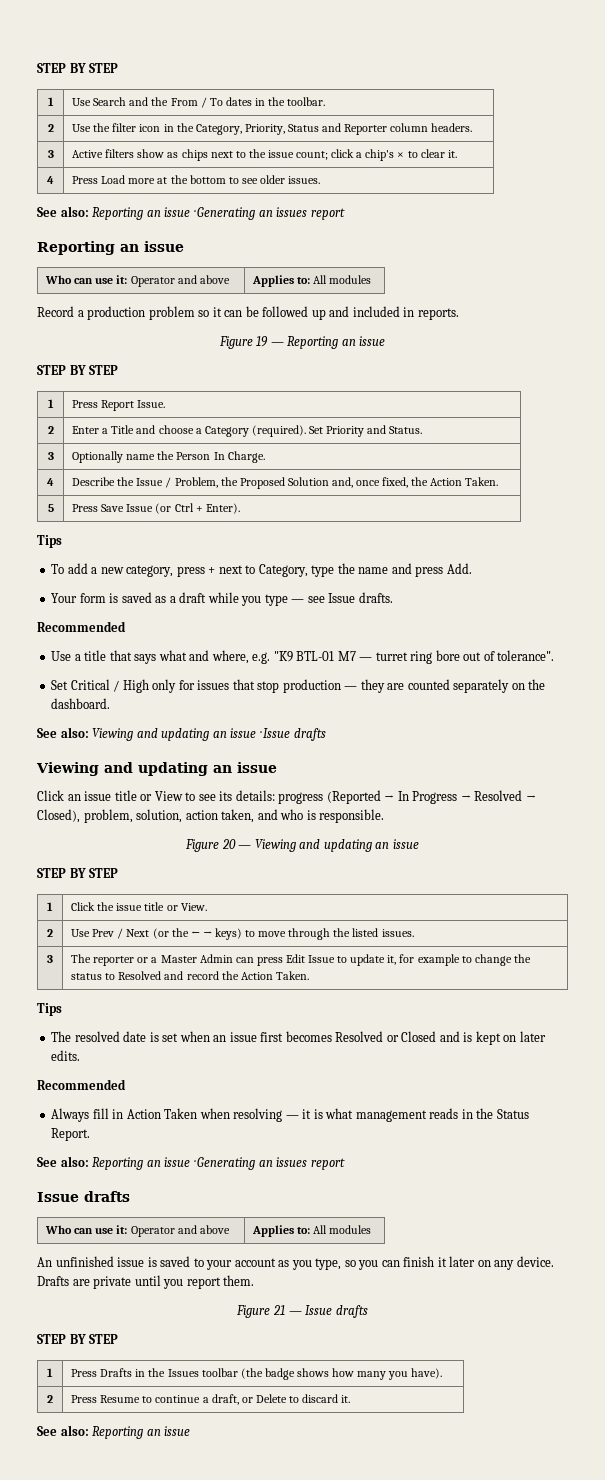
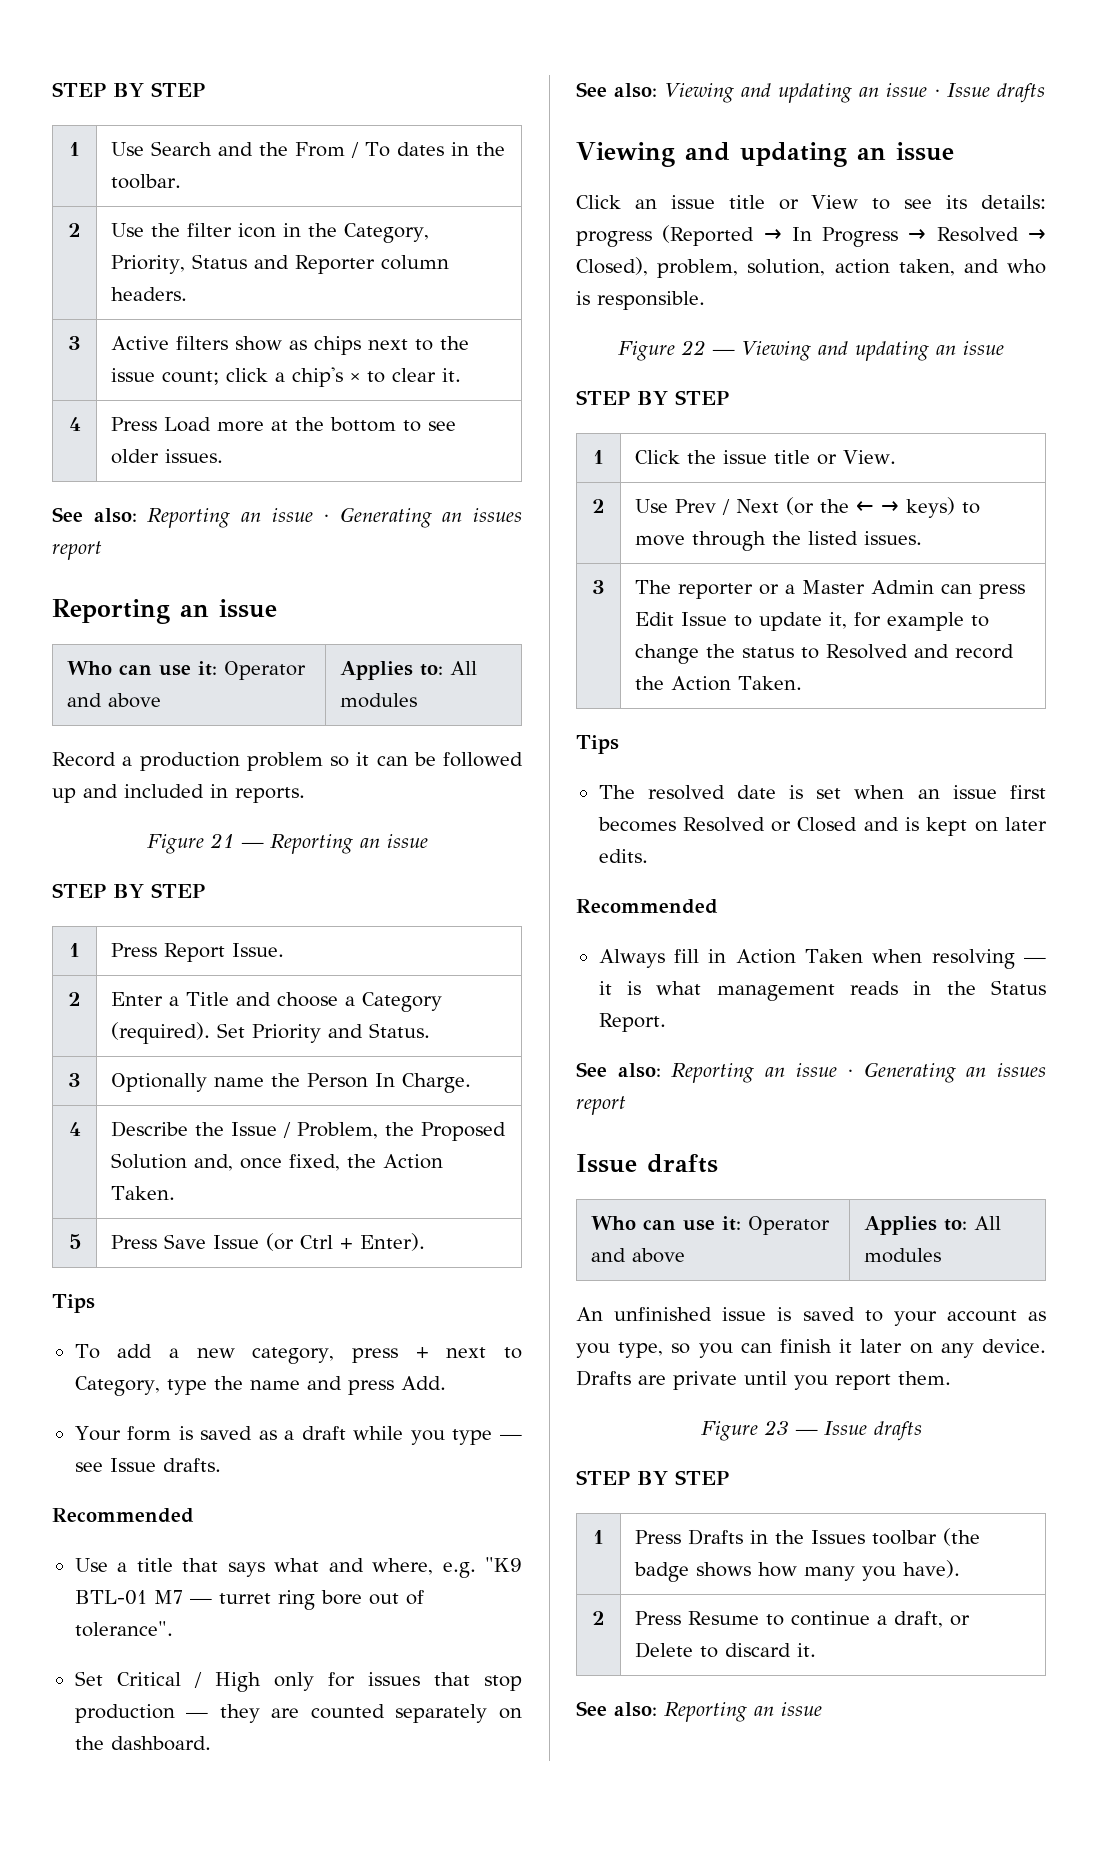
[256,336,269,347] 19 -> [209,833,235,848] 21
[221,839,236,849] 20 -> [681,340,707,355] 22
[272,1305,285,1315] 21 -> [763,1420,789,1435] 23

